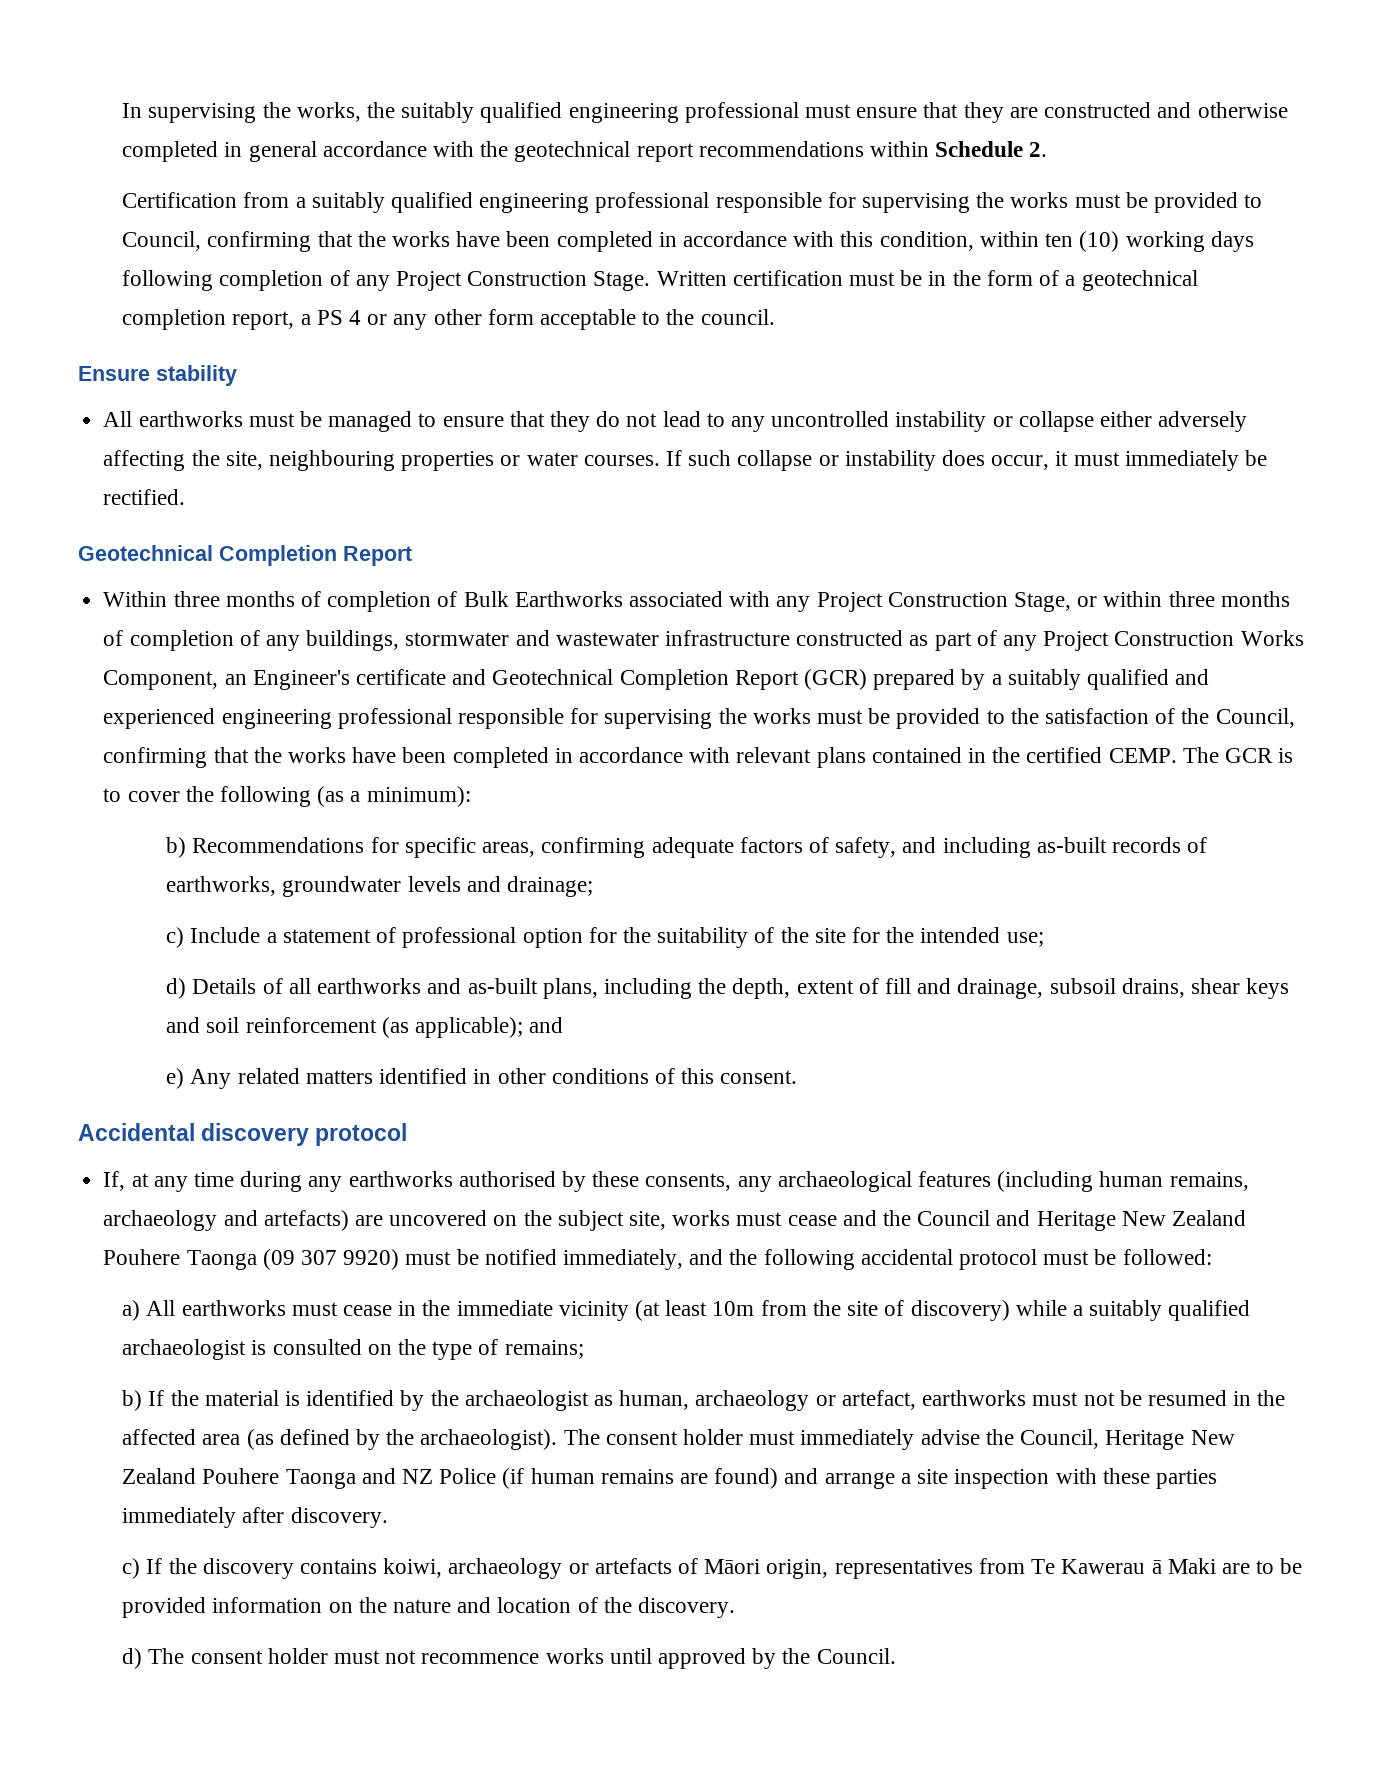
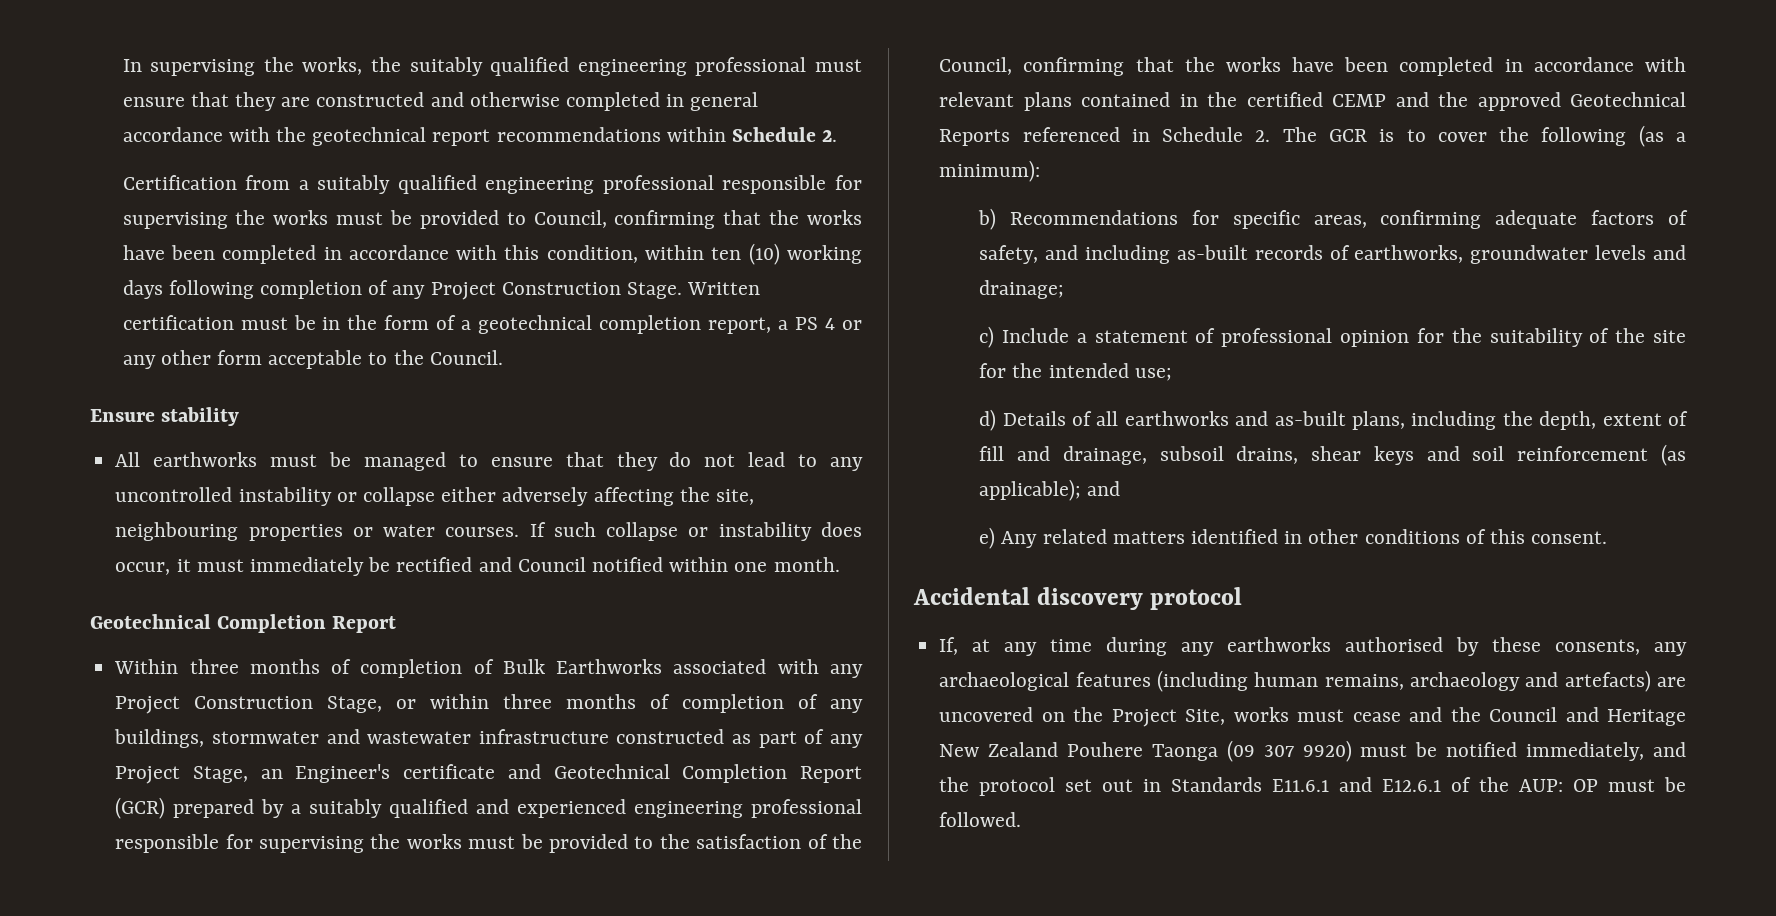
[700,309,775,325] council. -> [429,350,503,365] Council.
[103,489,186,505] rectified. -> [396,557,840,572] rectified and Council notified within one month.
[1114,630,1304,646] [103,670,219,690] Construction Works Component, -> [193,766,249,783] Stage,
[1108,748,1177,763] CEMP. -> [1332,92,1687,111] [939,127,1271,146] CEMP and the approved Geotechnical Reports referenced in Schedule 2.
[522,928,583,948] option -> [1340,330,1410,347] opinion
[557,1210,666,1231] subject site, -> [1111,709,1226,727] Project Site,
[763,1249,1212,1270] [122,1300,1251,1321] [122,1339,584,1360] [122,1390,1286,1411] [122,1429,1235,1450] [122,1468,1217,1489] [122,1507,388,1528] [122,1558,1303,1579] [122,1597,736,1618] [122,1648,896,1669] following accidental protocol must be followed: // a) All earthworks must cease in the immediate vicinity (at least 10m from the site of discovery) while a suitably qualified archaeologist is consulted on the type of remains; // b) If the material is identified by the archaeologist as human, archaeology or artefact, earthworks must not be resumed in the affected area (as defined by the archaeologist). The consent holder must immediately advise the Council, Heritage New Zealand Pouhere Taonga and NZ Police (if human remains are found) and arrange a site inspection with these parties immediately after discovery. // c) If the discovery contains koiwi, archaeology or artefacts of Māori origin, representatives from Te Kawerau ā Maki are to be provided information on the nature and location of the discovery. // d) The consent holder must not recommence works until approved by the Council. -> [979,777,1686,796] [939,812,1022,827] protocol set out in Standards E11.6.1 and E12.6.1 of the AUP: OP must be followed.

